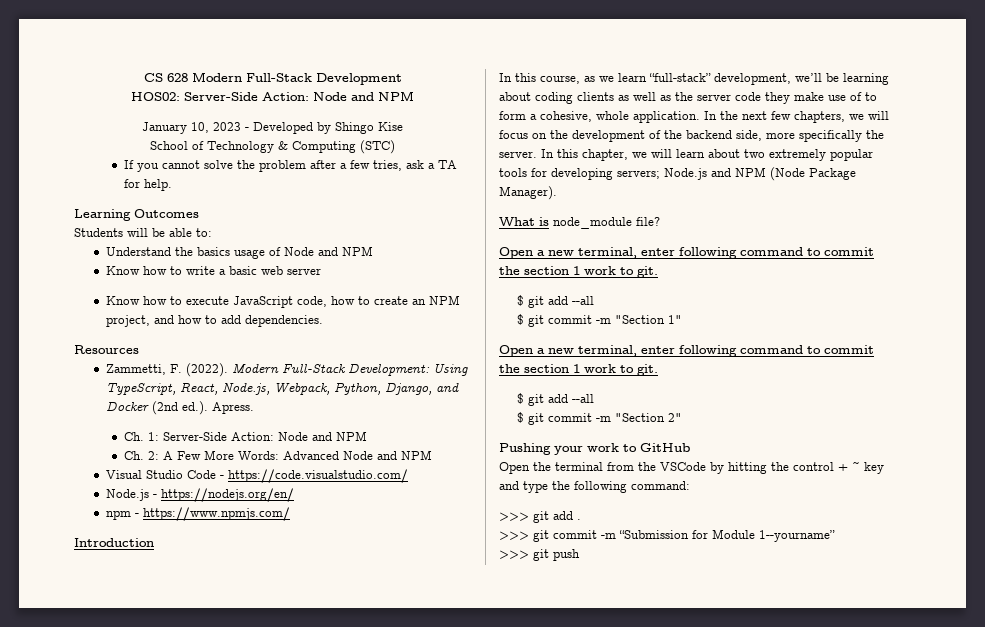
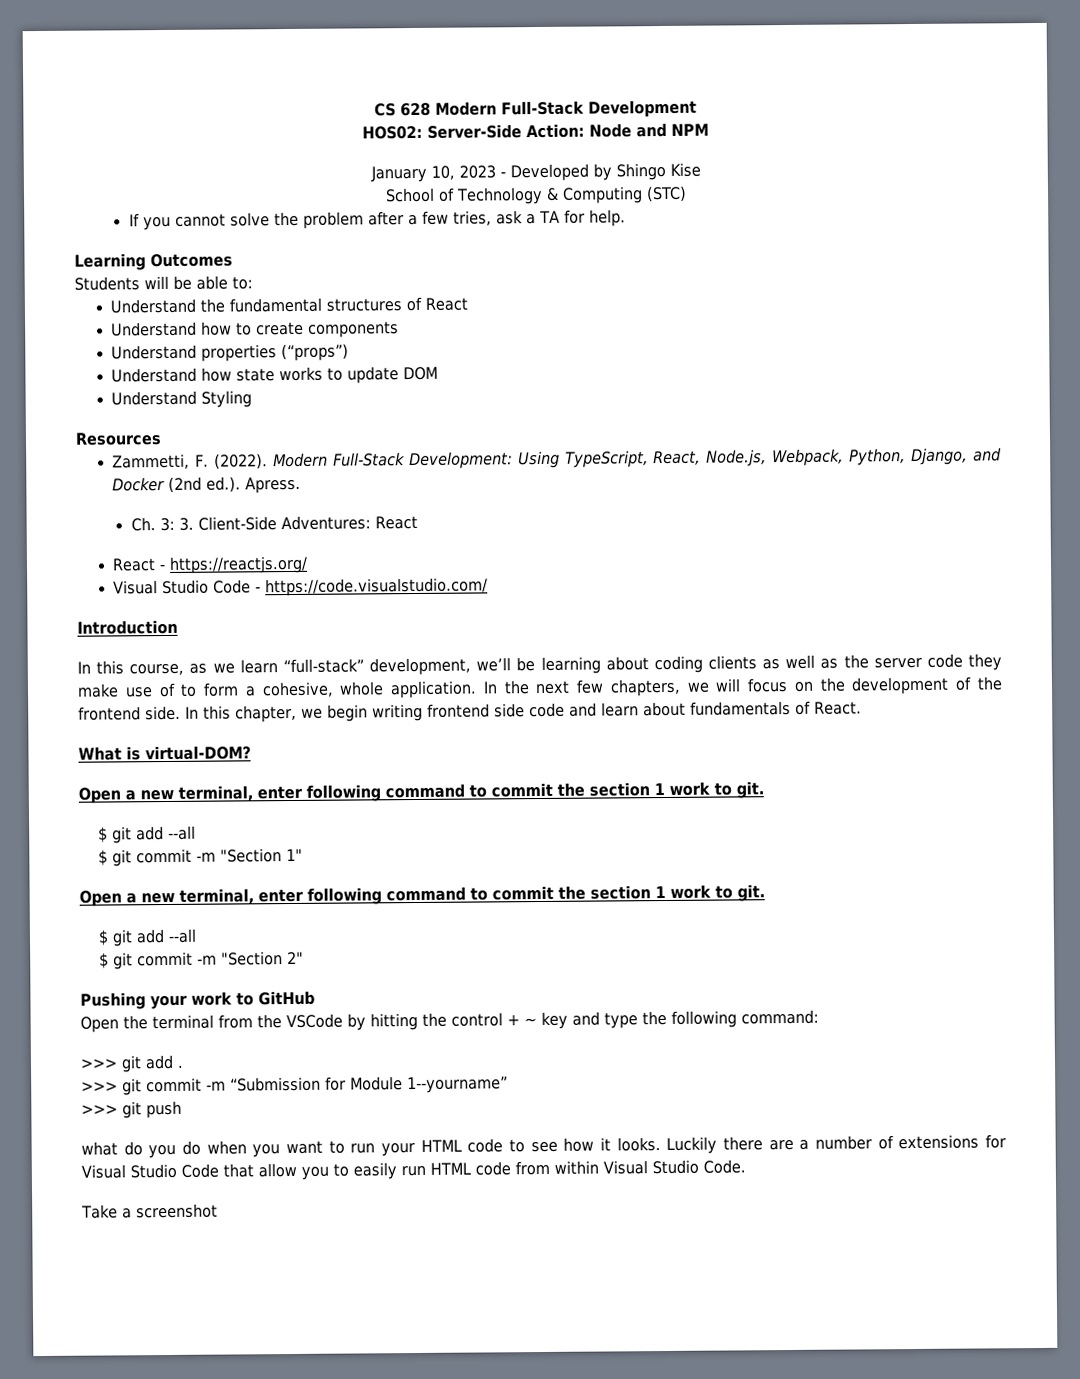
[196,246,373,259] [105,266,321,275] [105,295,460,308] [105,315,323,327] basics usage of Node and NPM // Know how to write a basic web server // Know how to execute JavaScript code, how to create an NPM project, and how to add dependencies. -> [229,296,469,313] [111,321,400,338] [111,343,350,362] [111,366,439,384] [111,390,253,408] fundamental structures of React // Understand how to create components // Understand properties (“props”) // Understand how state works to update DOM // Understand Styling
[147,431,367,441] [123,450,432,460] 1: Server-Side Action: Node and NPM // Ch. 2: A Few More Words: Advanced Node and NPM -> [159,515,418,532] [112,555,309,574] 3: 3. Client-Side Adventures: React // React - https://reactjs.org/
[105,488,294,502] [105,507,290,521] // Node.js - https://nodejs.org/en/ // npm - https://www.npmjs.com/ -> (489, 587) none
[686,130,884,142] [499,149,873,161] [499,167,856,181] [499,186,557,200] backend side, more specifically the server. In this chapter, we will learn about two extremely popular tools for developing servers; Node.js and NPM (Node Package Manager). -> [78,700,862,723] frontend side. In this chapter, we begin writing frontend side code and learn about fundamentals of React.
[553,217,660,229] node_module file? -> [145,745,251,761] virtual-DOM?
(580, 555) none -> [81,1134,1006,1159] [81,1159,746,1180] [81,1203,218,1219] // what do you do when you want to run your HTML code to see how it looks. Luckily there are a number of extensions for Visual Studio Code that allow you to easily run HTML code from within Visual Studio Code. // Take a screenshot

